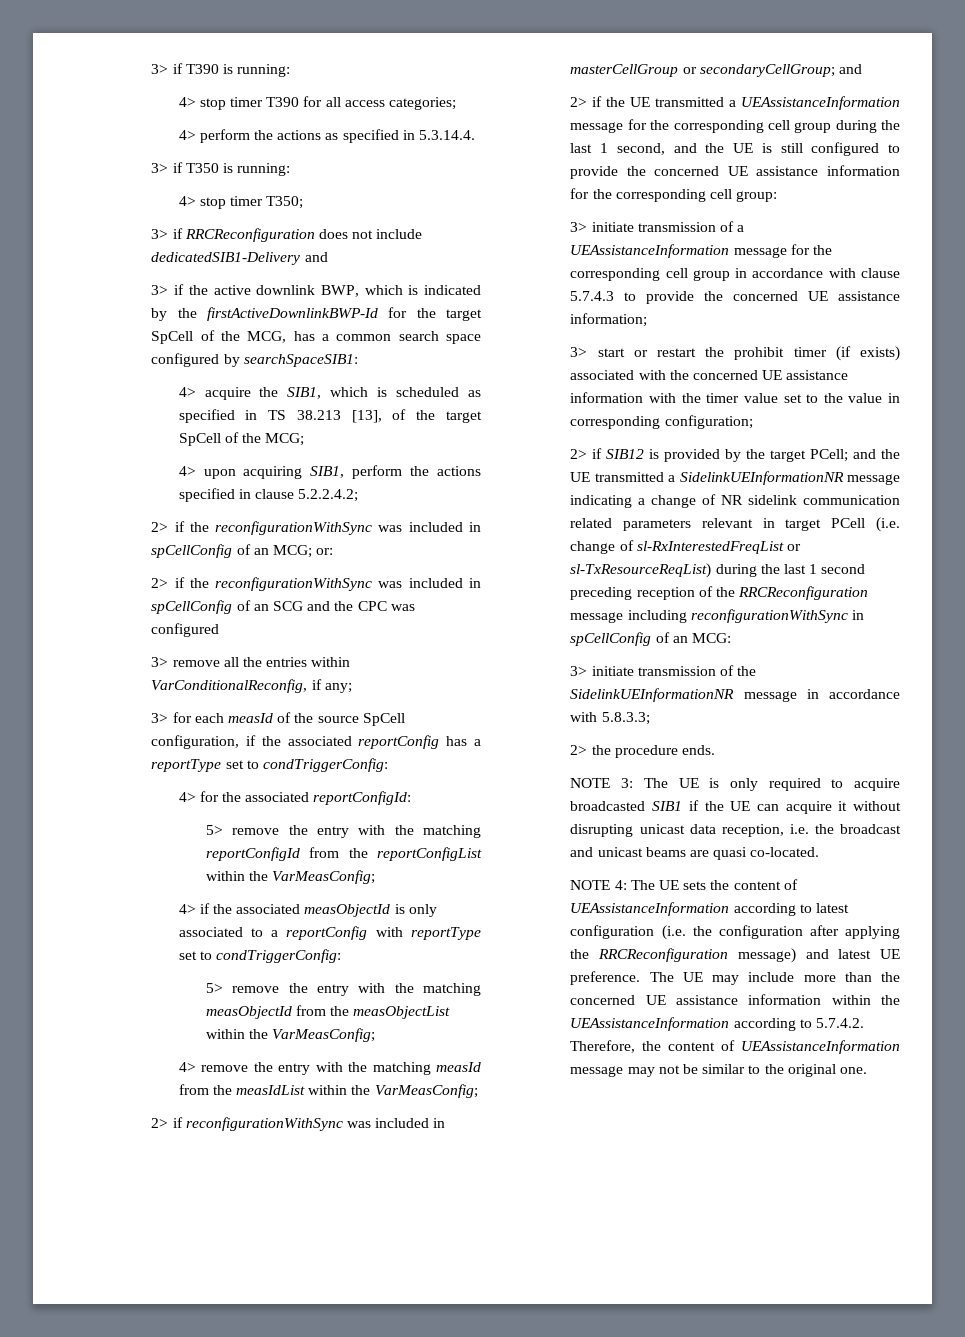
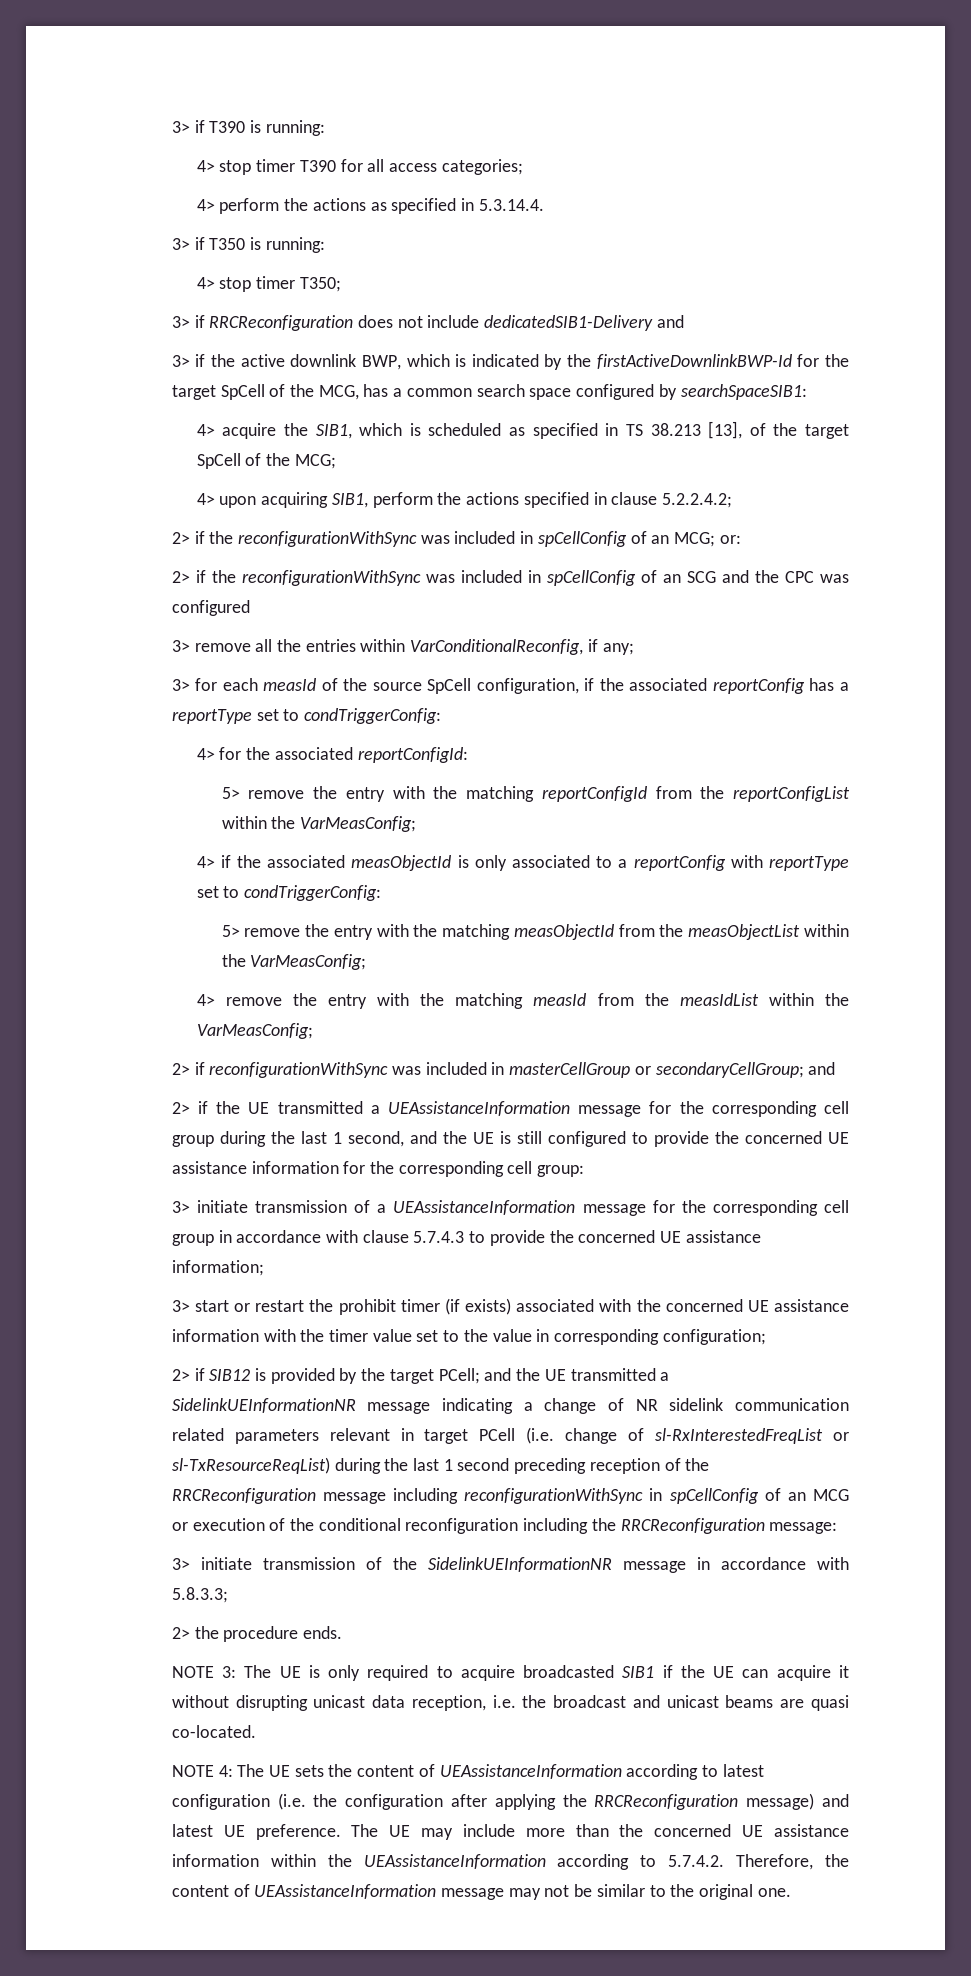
[692,633,732,643] MCG: -> [813,1489,850,1501] [171,1518,838,1534] MCG or execution of the conditional reconfiguration including the RRCReconfiguration message:

